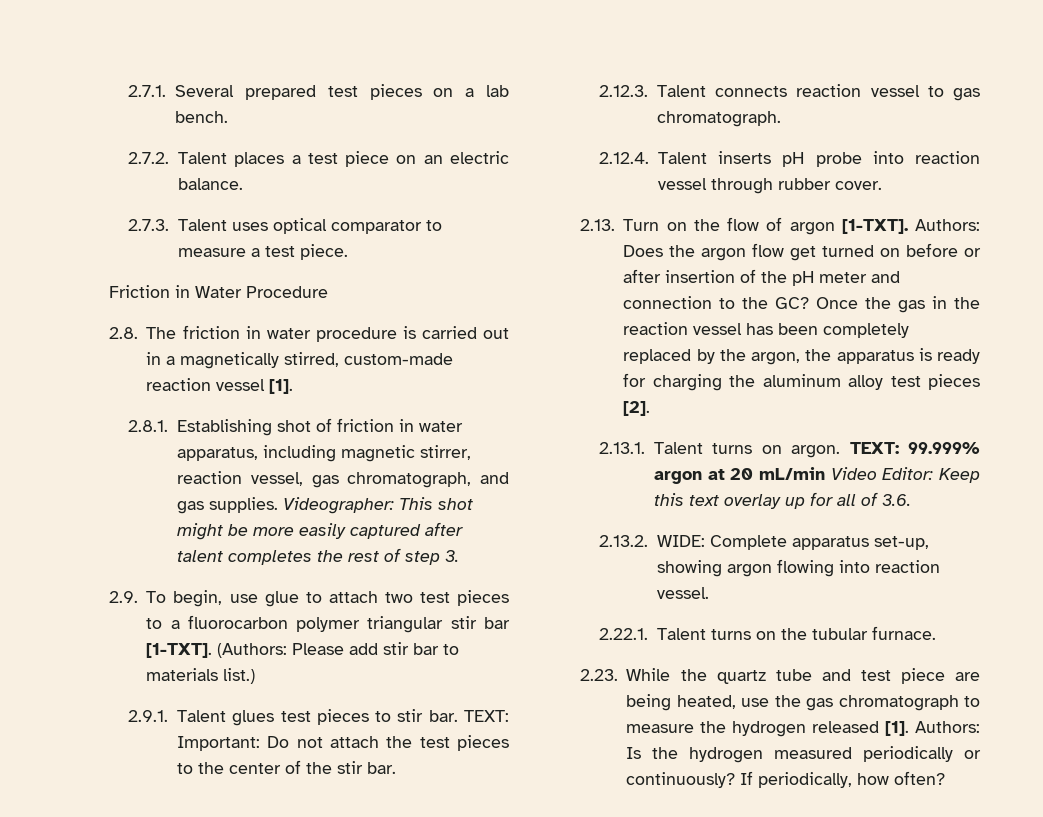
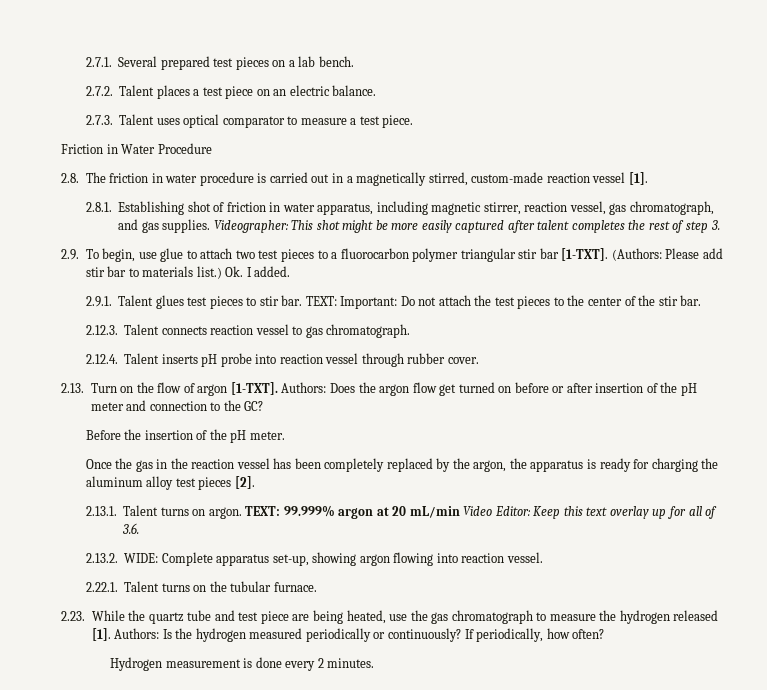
(256, 676) none -> [225,266,291,277] Ok. I added.
(810, 303) none -> [85,429,285,443] // Before the insertion of the pH meter. //
(946, 778) none -> [110,657,375,671] // Hydrogen measurement is done every 2 minutes.

